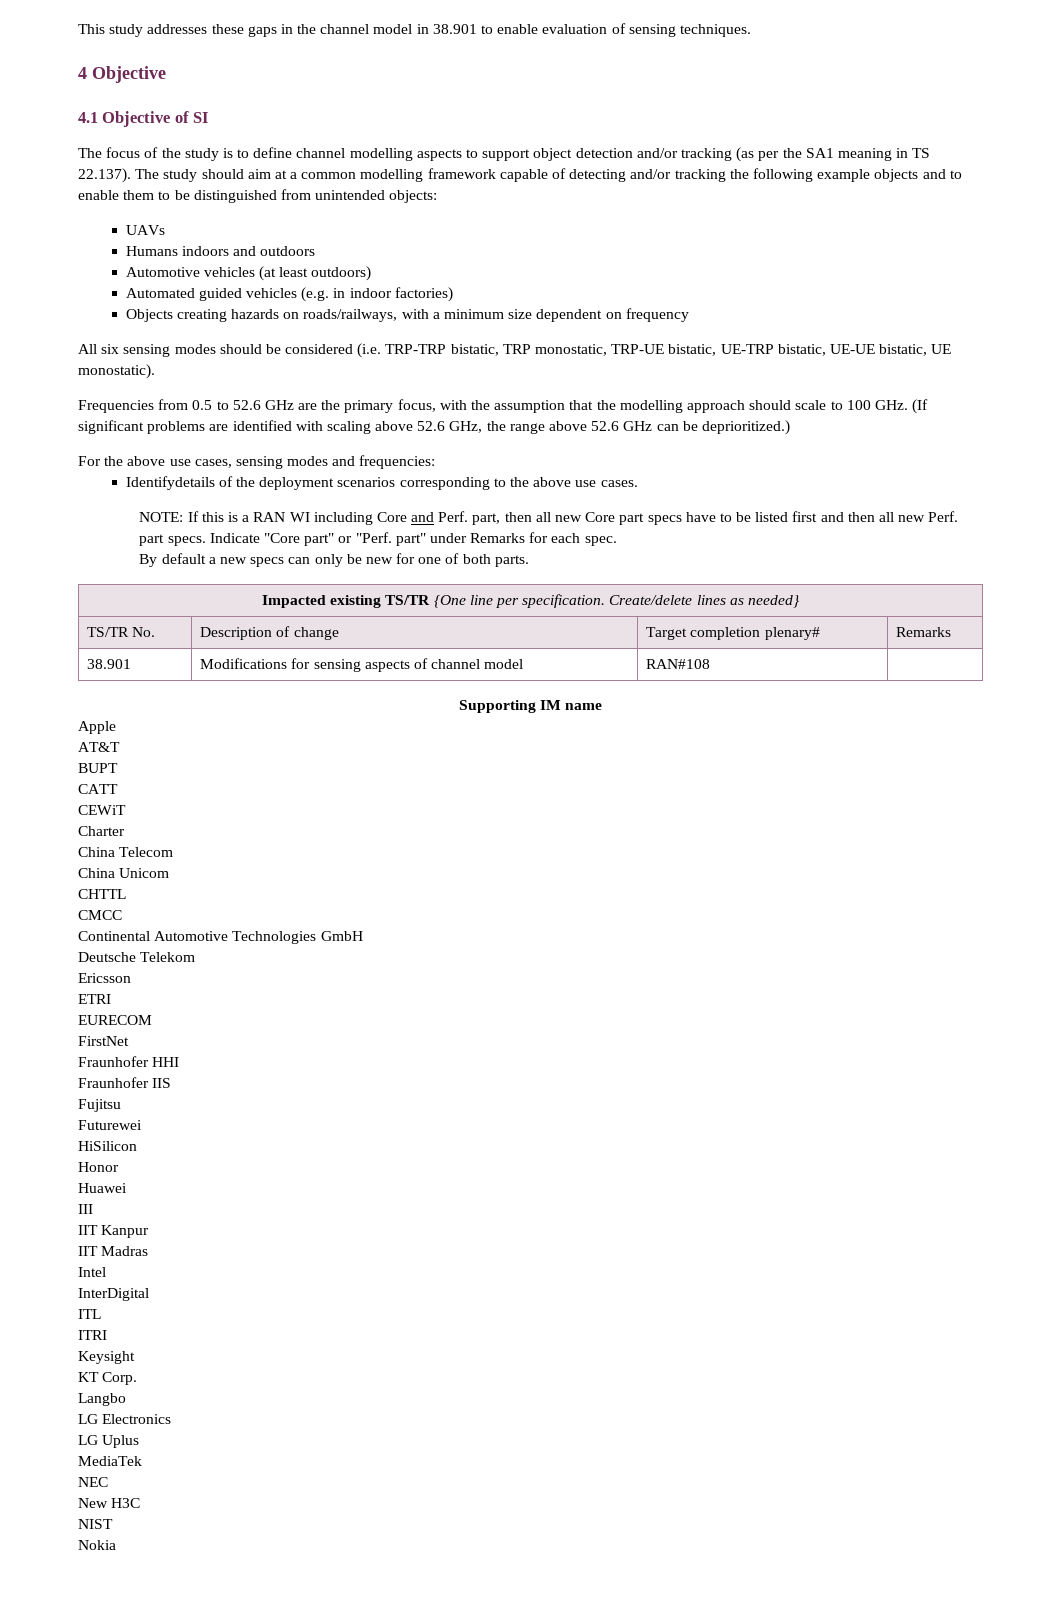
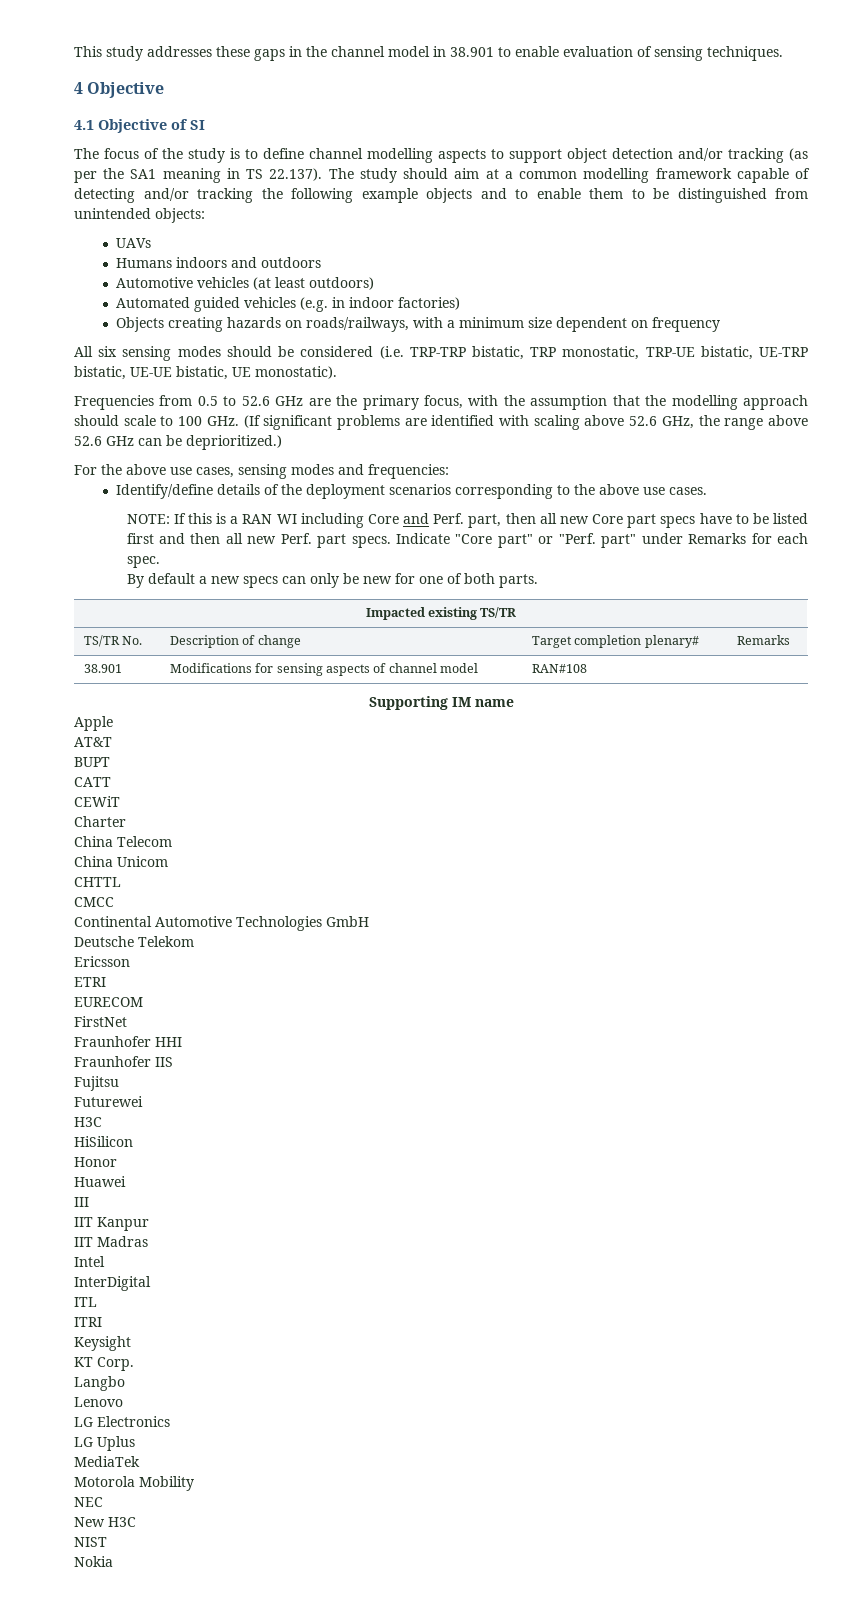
[125,476,215,490] Identifydetails -> [115,484,260,499] Identify/define details
[433,594,800,608] {One line per specification. Create/delete lines as needed} -> (517, 612) none
(142, 1125) none -> [74,1117,102,1127] // H3C
(126, 1399) none -> [74,1397,123,1407] // Lenovo
(142, 1461) none -> [74,1476,194,1491] // Motorola Mobility

